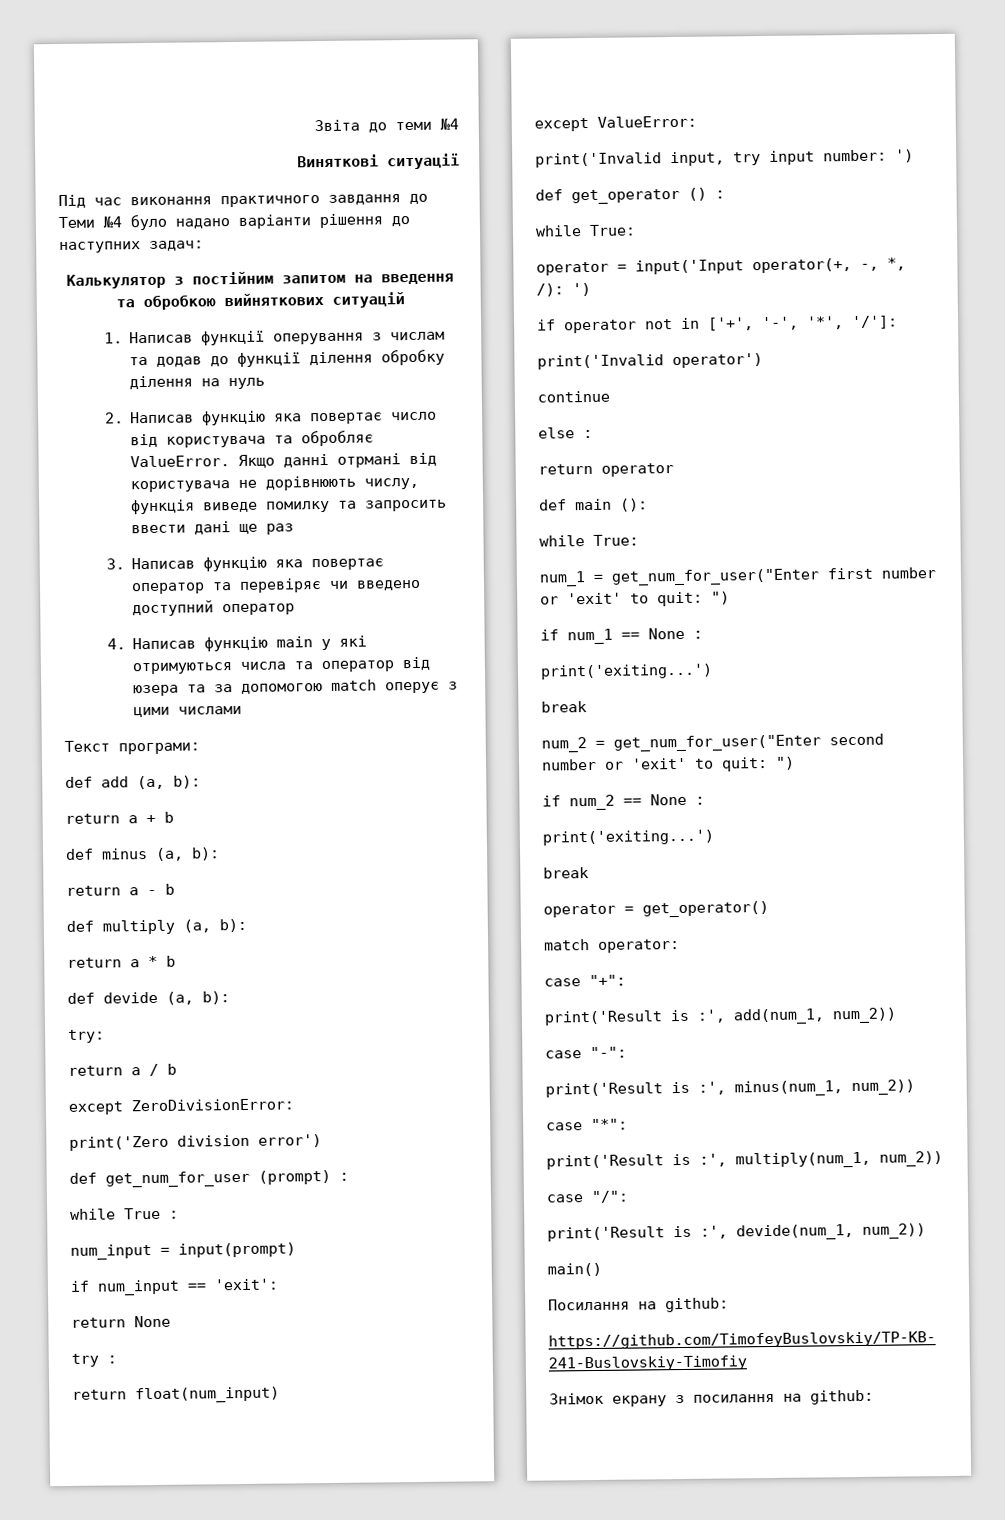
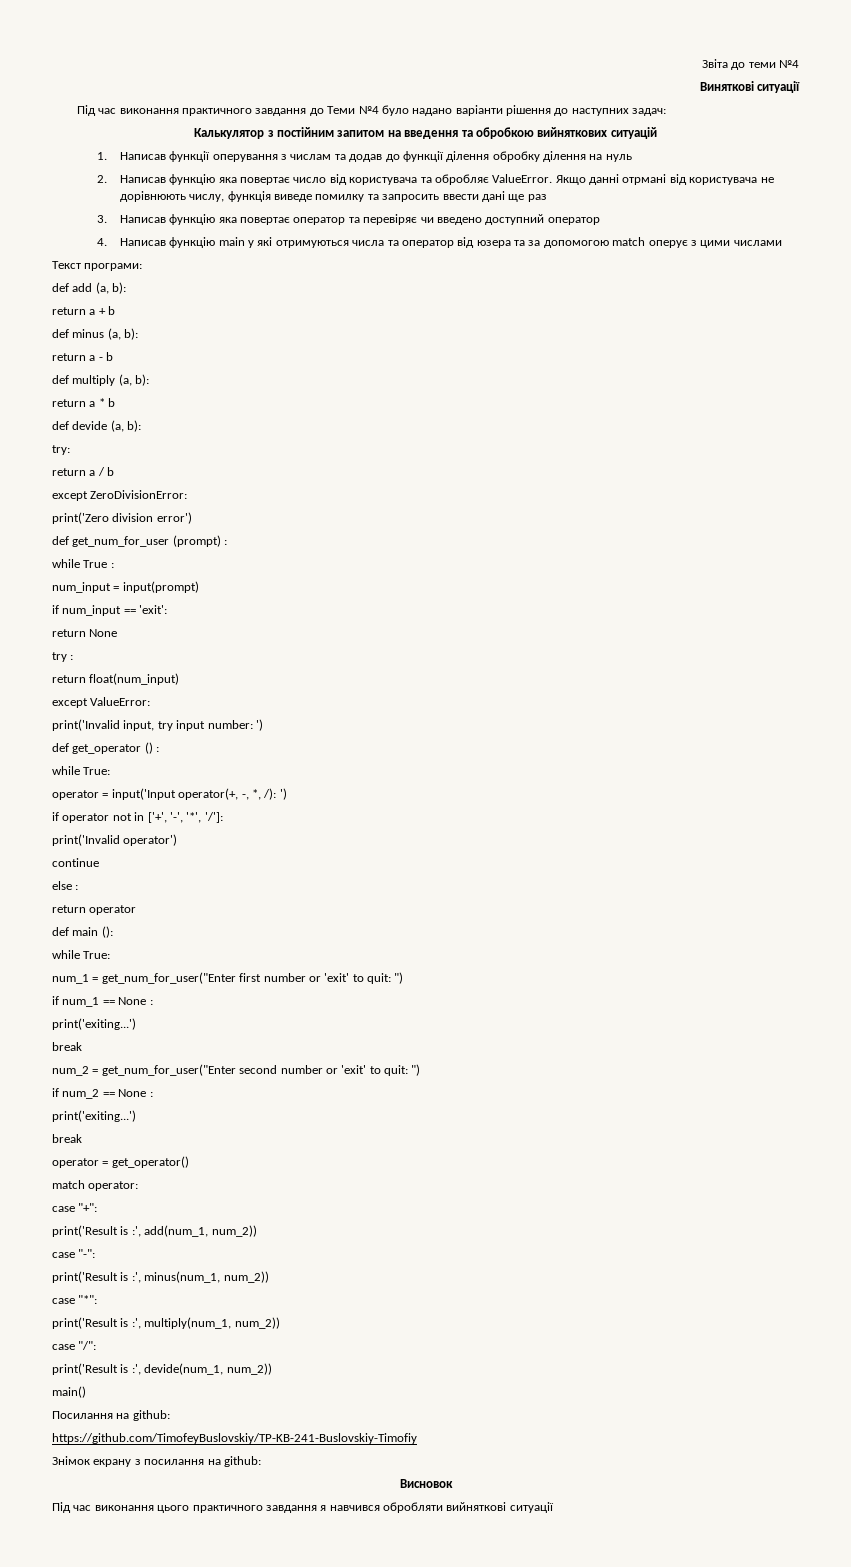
(874, 1397) none -> [399,1479,453,1488] [52,1502,554,1513] // Висновок // Під час виконання цього практичного завдання я навчився обробляти вийняткові ситуації

